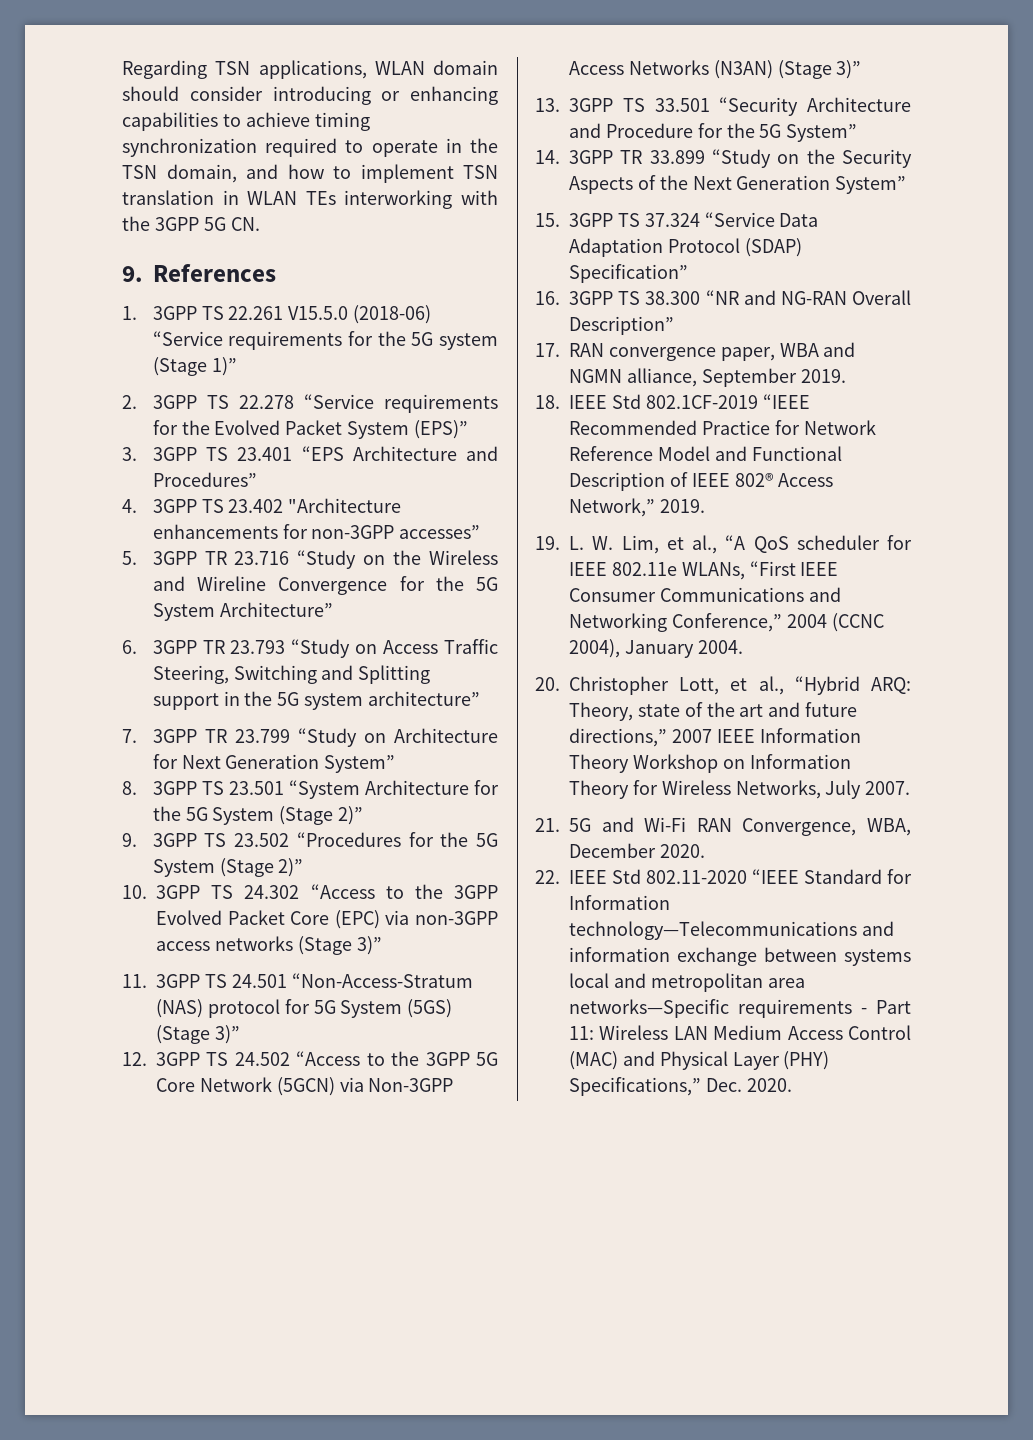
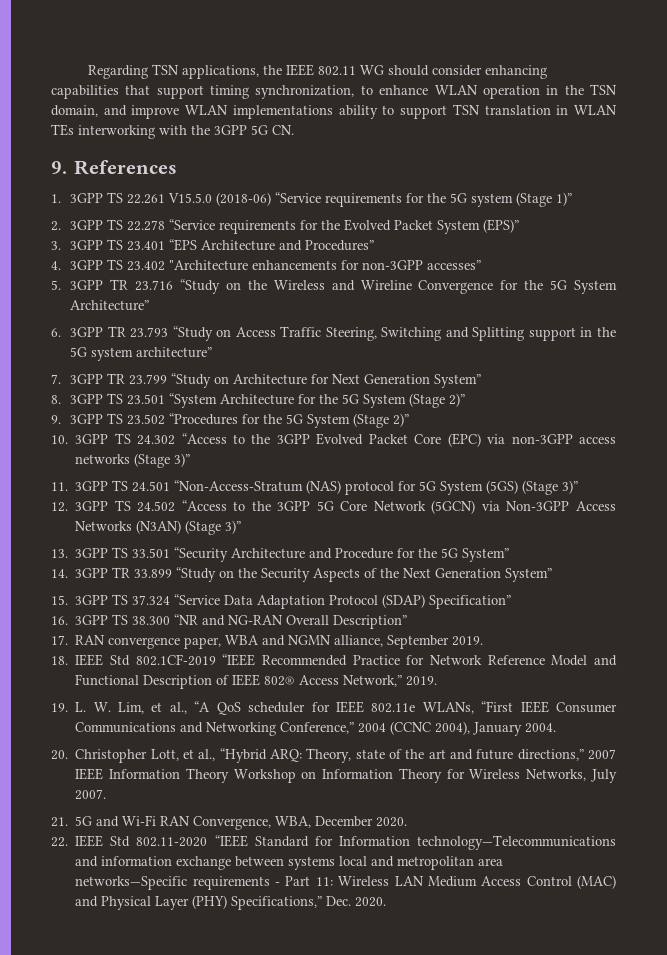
[374,60,498,75] [122,86,498,105] [122,112,370,131] [122,138,438,157] WLAN domain should consider introducing or enhancing capabilities to achieve timing synchronization required to operate -> [263,64,548,79] [51,85,540,99] the IEEE 802.11 WG should consider enhancing capabilities that support timing synchronization, to enhance WLAN operation
[287,164,454,183] how to implement -> [131,105,448,119] improve WLAN implementations ability to support

